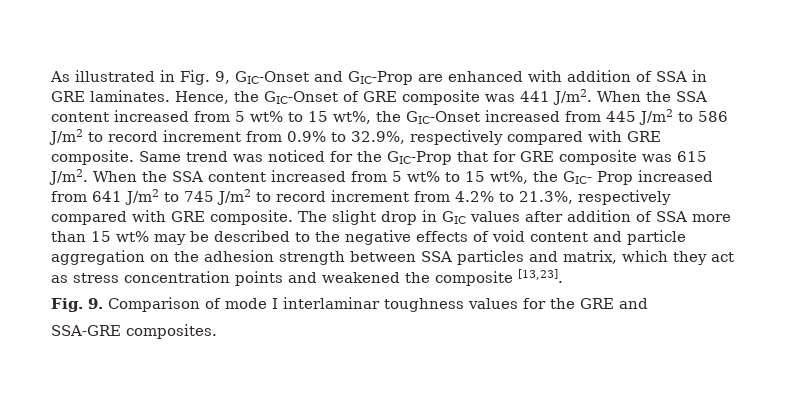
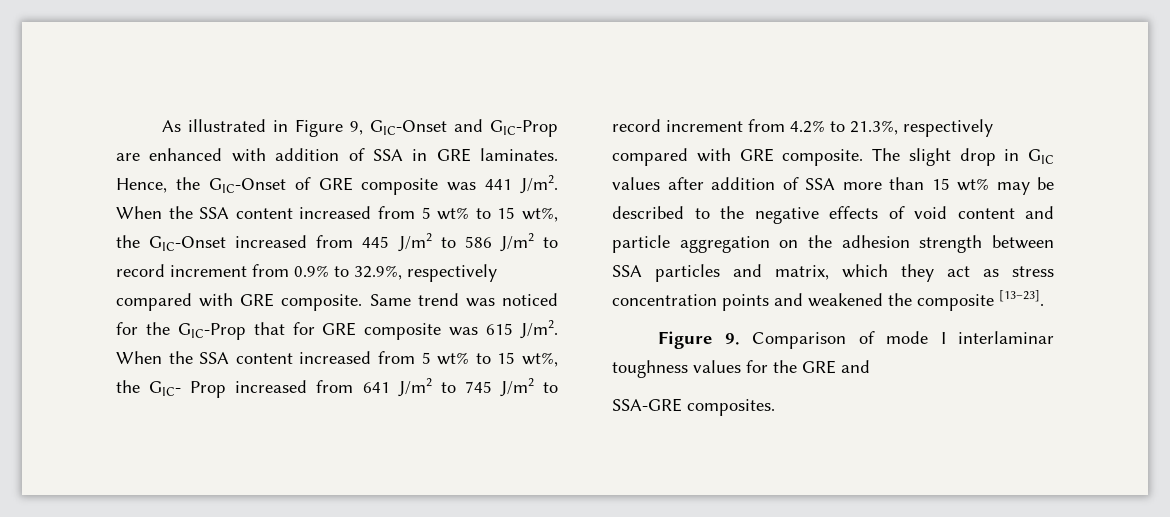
[180,70,210,85] Fig. -> [295,119,344,137] Figure
[518,269,563,283] [51,298,83,312] [13,23]. // Fig. -> [999,290,1044,306] [658,331,713,349] [13–23]. // Figure

